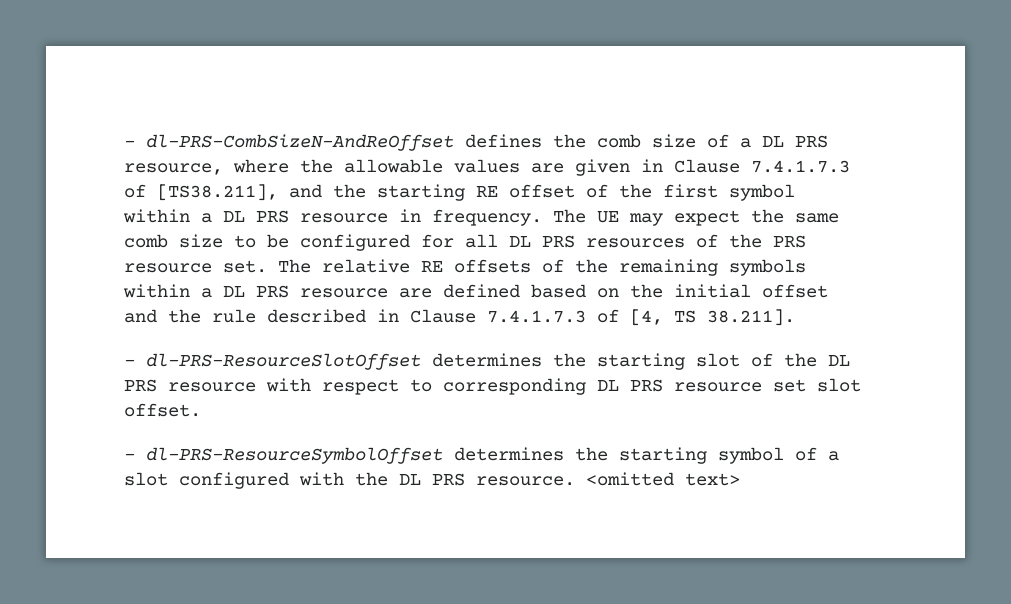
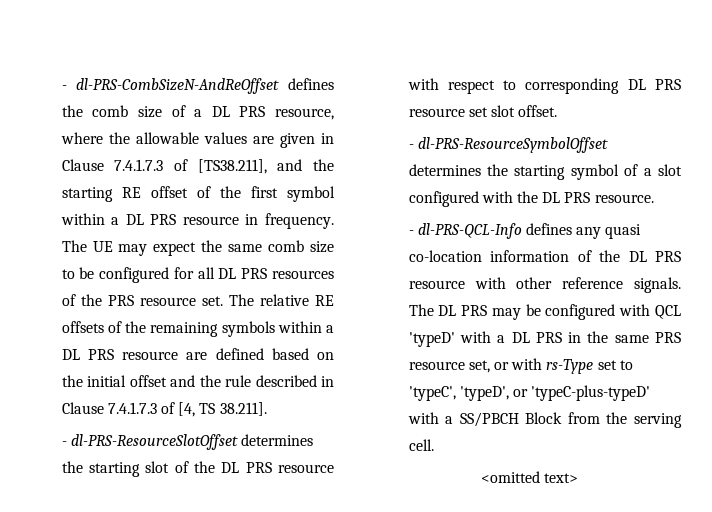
(576, 481) none -> [408,223,642,239] [408,250,681,262] [408,277,681,293] [408,304,681,320] [408,331,681,347] [408,358,633,374] [408,385,651,401] [407,412,682,428] [408,439,434,451] // - dl-PRS-QCL-Info defines any quasi co-location information of the DL PRS resource with other reference signals. The DL PRS may be configured with QCL 'typeD' with a DL PRS in the same PRS resource set, or with rs-Type set to 'typeC', 'typeD', or 'typeC-plus-typeD' with a SS/PBCH Block from the serving cell. //

